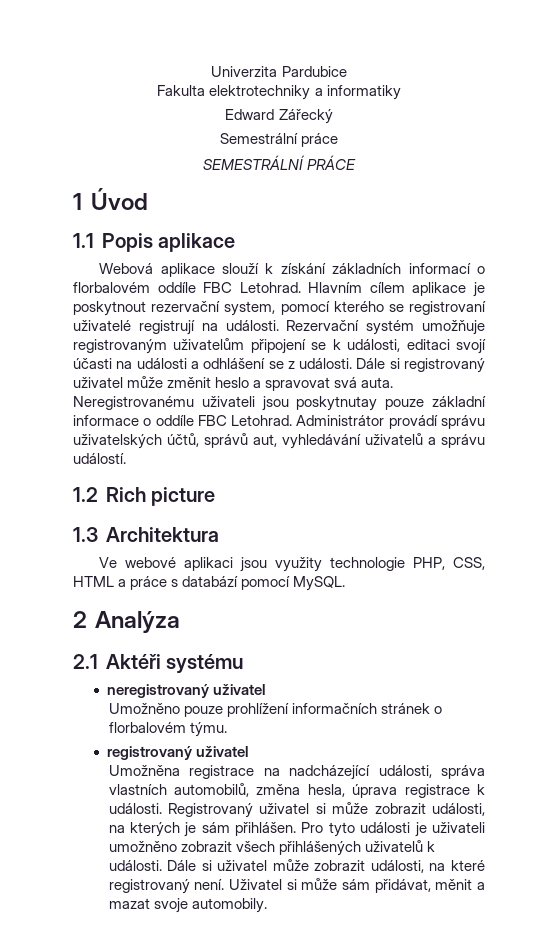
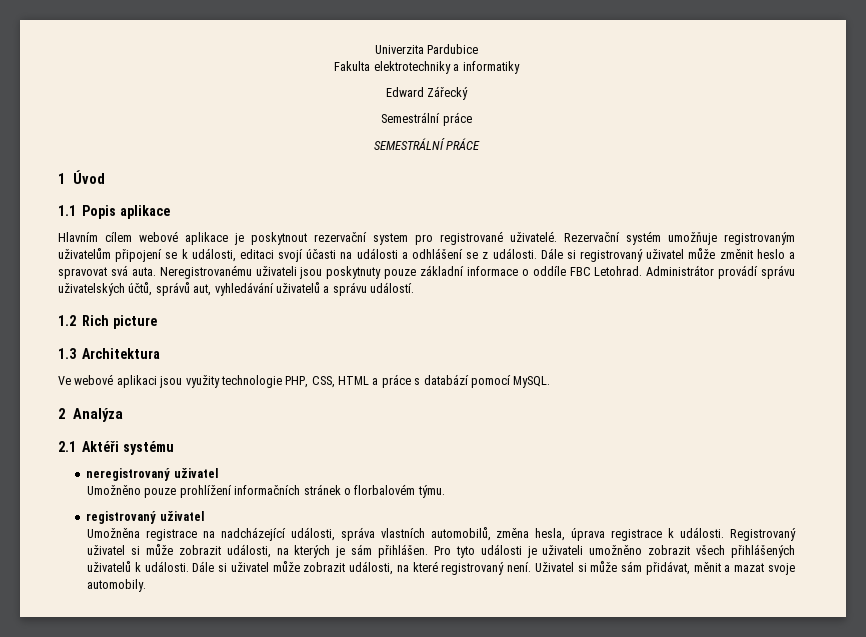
[99,263,486,277] [73,282,301,293] Webová aplikace slouží k získání základních informací o florbalovém oddíle FBC Letohrad. -> (171, 212) none
(405, 287) none -> [139,231,178,242] webové
[224,301,487,316] [73,320,279,335] system, pomocí kterého se registrovaní uživatelé registrují na události. -> [373,231,557,245] system pro registrované uživatelé.
[296,396,378,411] poskytnutay -> [326,266,382,279] poskytnuty

